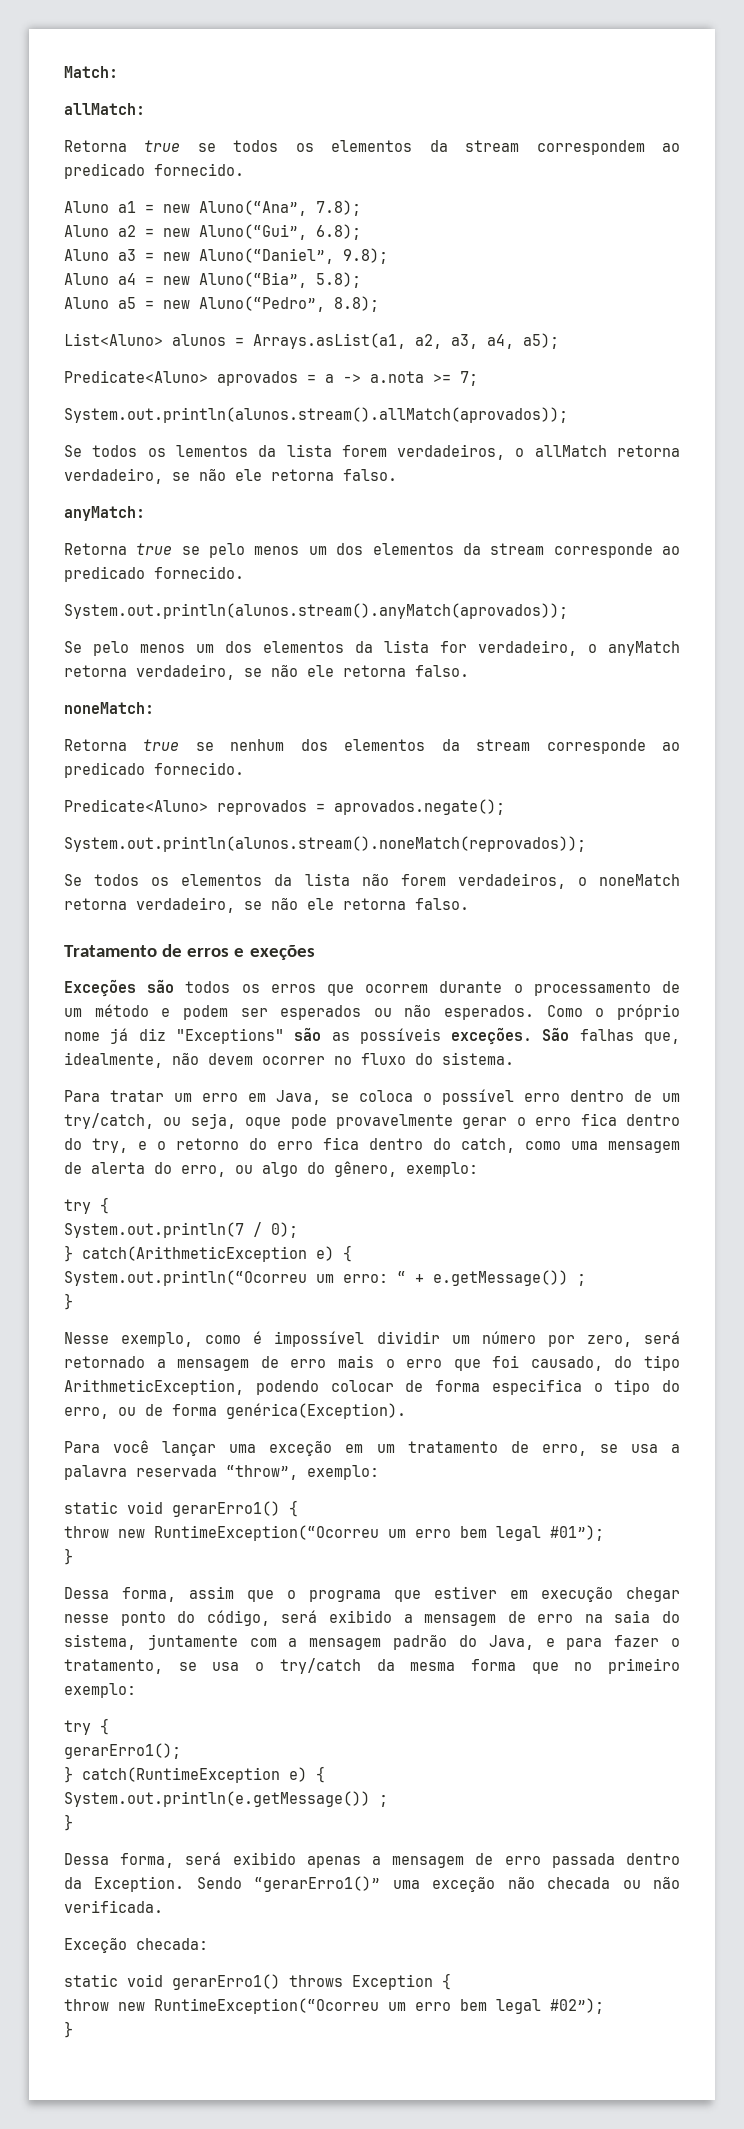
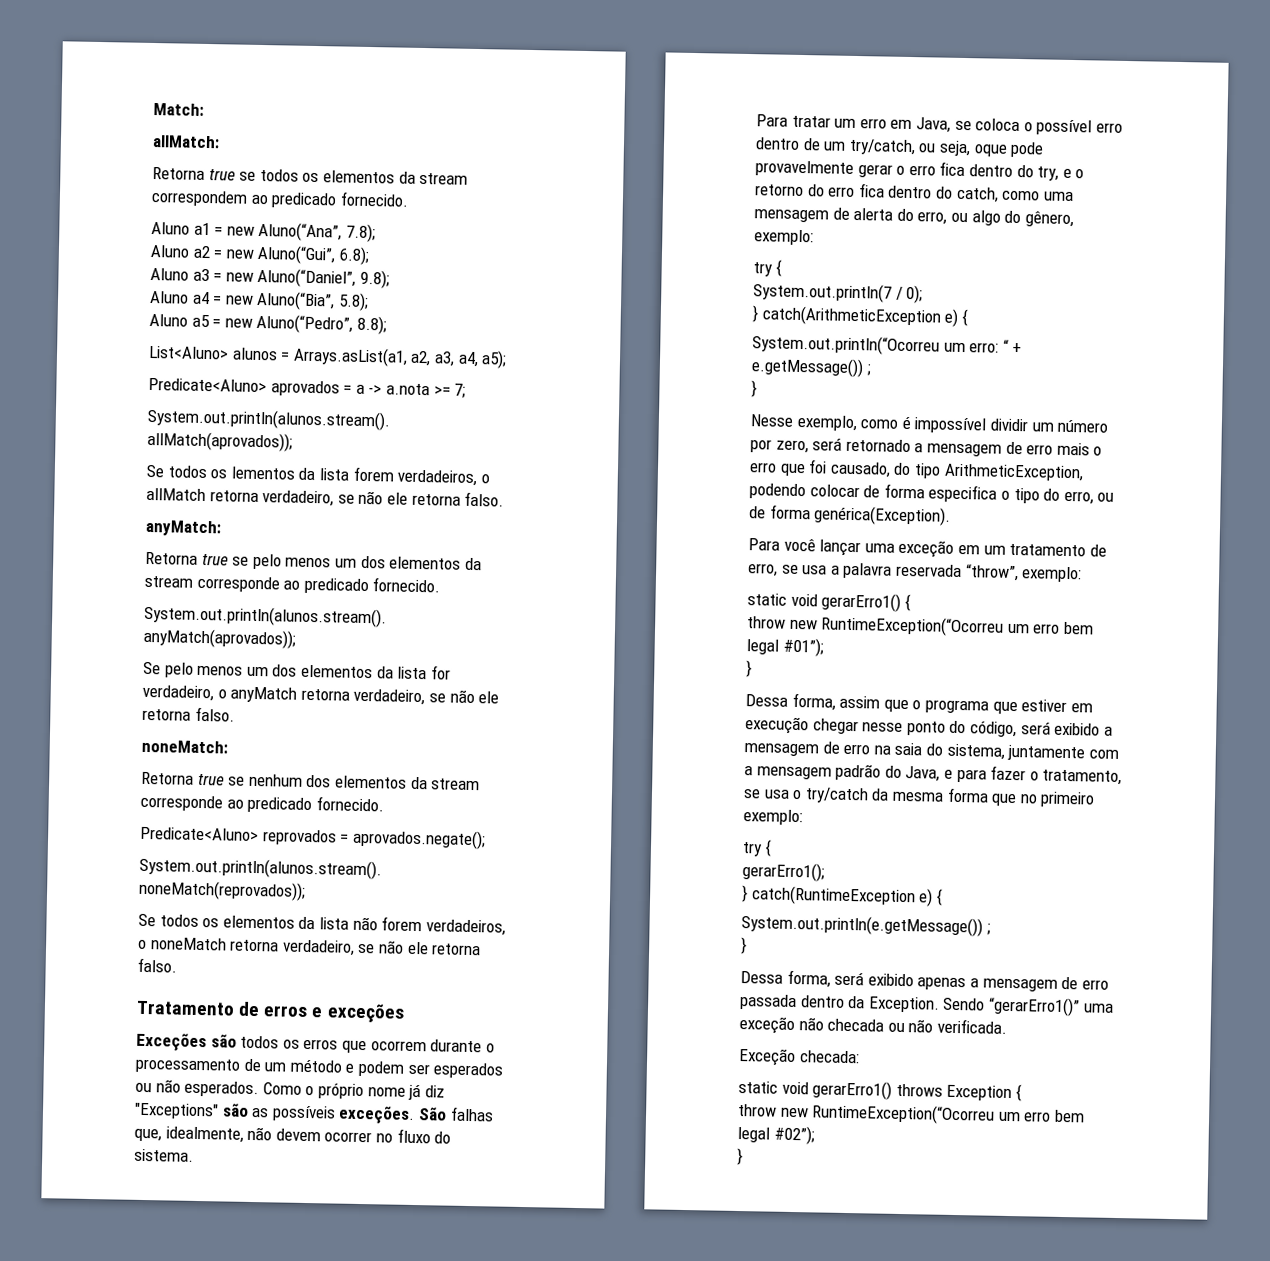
[249,945,315,960] exeções -> [326,1003,405,1023] exceções

